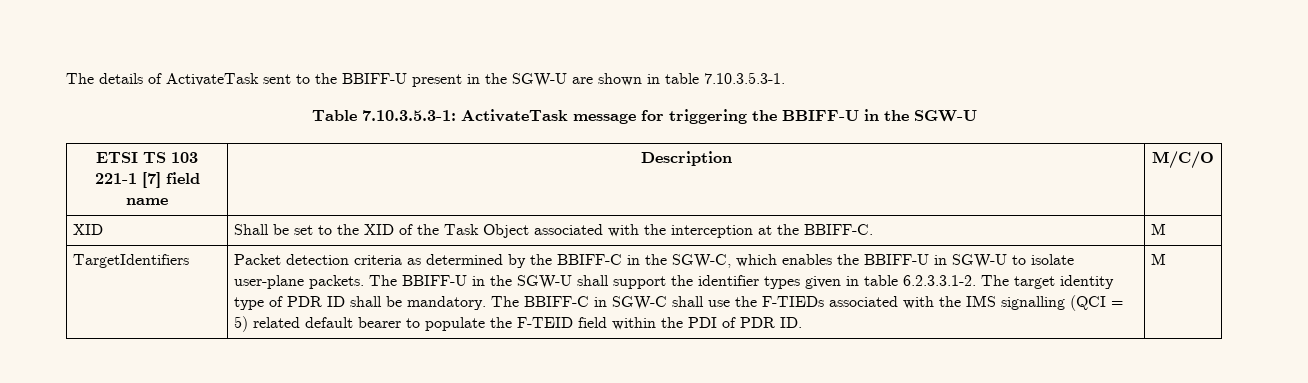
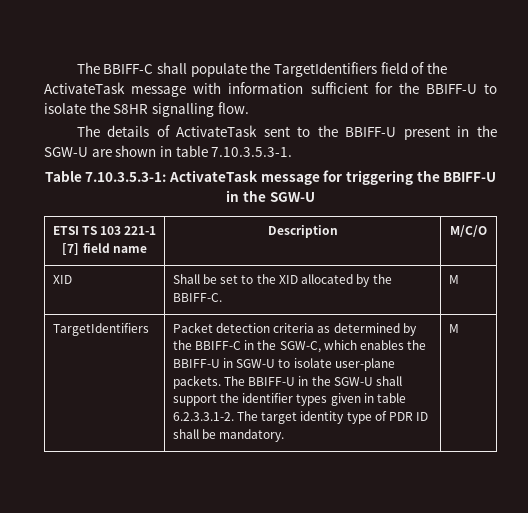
[66,73,94,84] The -> [76,62,447,77] [44,82,497,97] [44,102,249,117] [76,125,100,137] The BBIFF-C shall populate the TargetIdentifiers field of the ActivateTask message with information sufficient for the BBIFF-U to isolate the S8HR signalling flow. // The
[398,224,772,238] of the Task Object associated with the interception at -> [301,274,371,287] allocated by
[490,295,1123,311] [233,316,802,332] The BBIFF-C in SGW-C shall use the F-TIEDs associated with the IMS signalling (QCI = 5) related default bearer to populate the F-TEID field within the PDI of PDR ID. -> (285, 435) none

